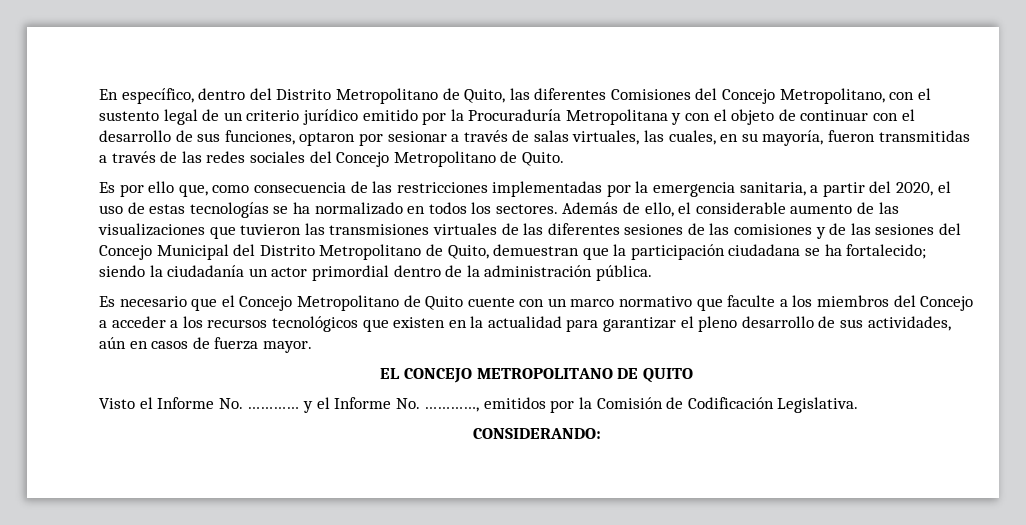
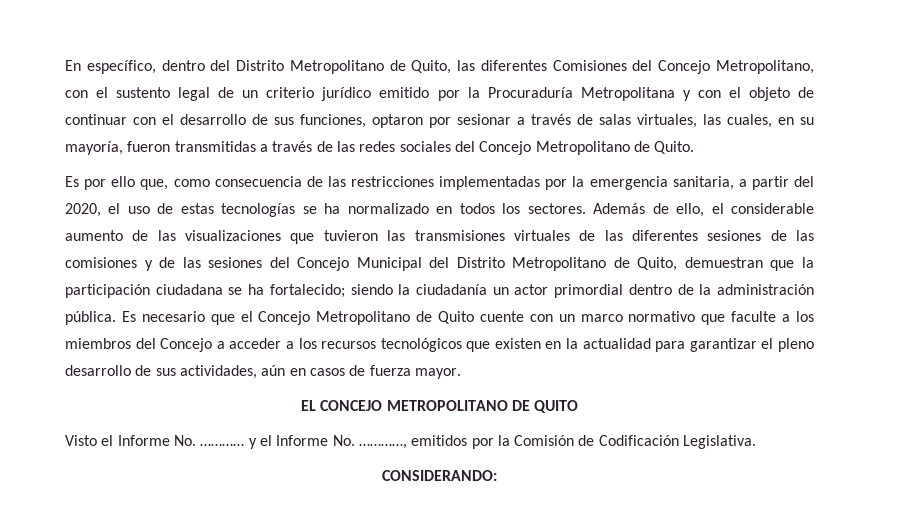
(652, 273) // -> (116, 318) none

